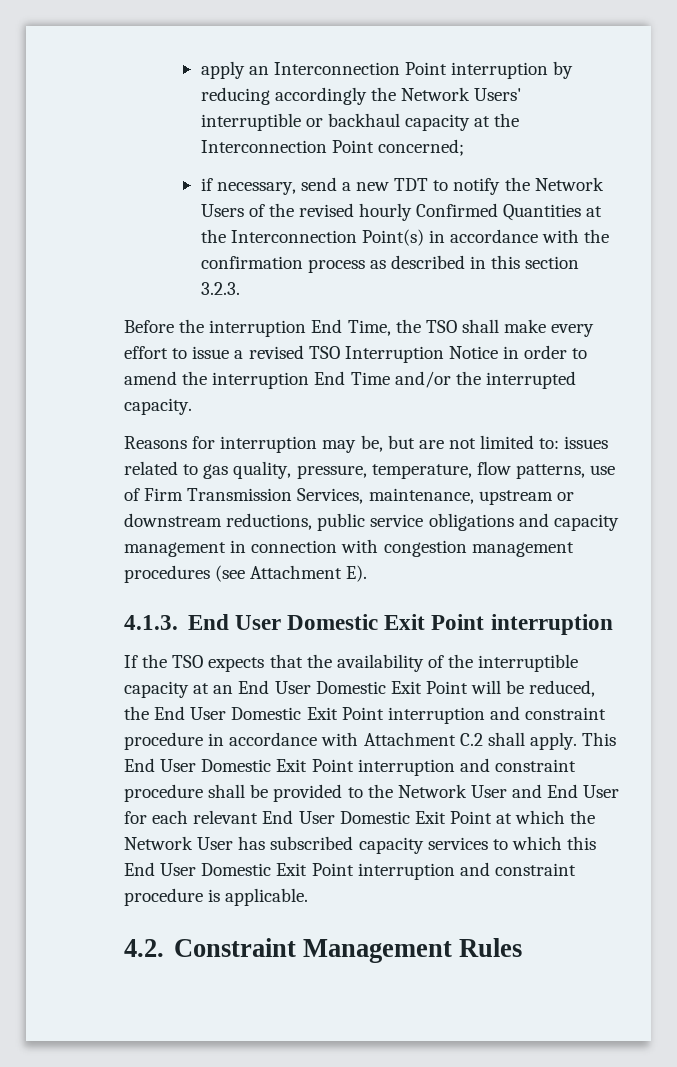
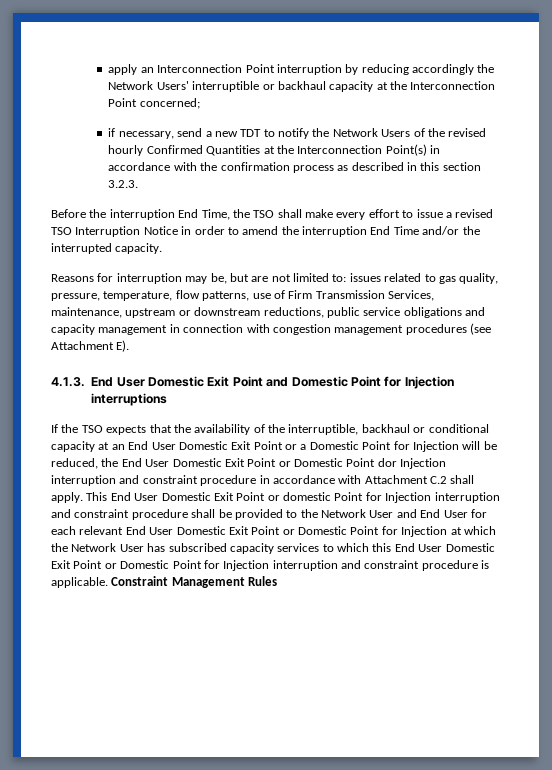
[490,614,613,635] interruption -> [266,376,454,389] [91,393,168,406] and Domestic Point for Injection interruptions
[478,654,579,672] interruptible -> [288,424,489,435] interruptible, backhaul or conditional
(468, 687) none -> [285,441,459,452] or a Domestic Point for Injection
(384, 713) none -> [278,458,447,469] or Domestic Point dor Injection
(354, 765) none -> [267,492,432,503] or domestic Point for Injection
(492, 817) none -> [282,526,448,537] or Domestic Point for Injection
(354, 869) none -> [104,560,270,571] or Domestic Point for Injection
[124,939,164,957] // 4.2. -> (108, 582) none

